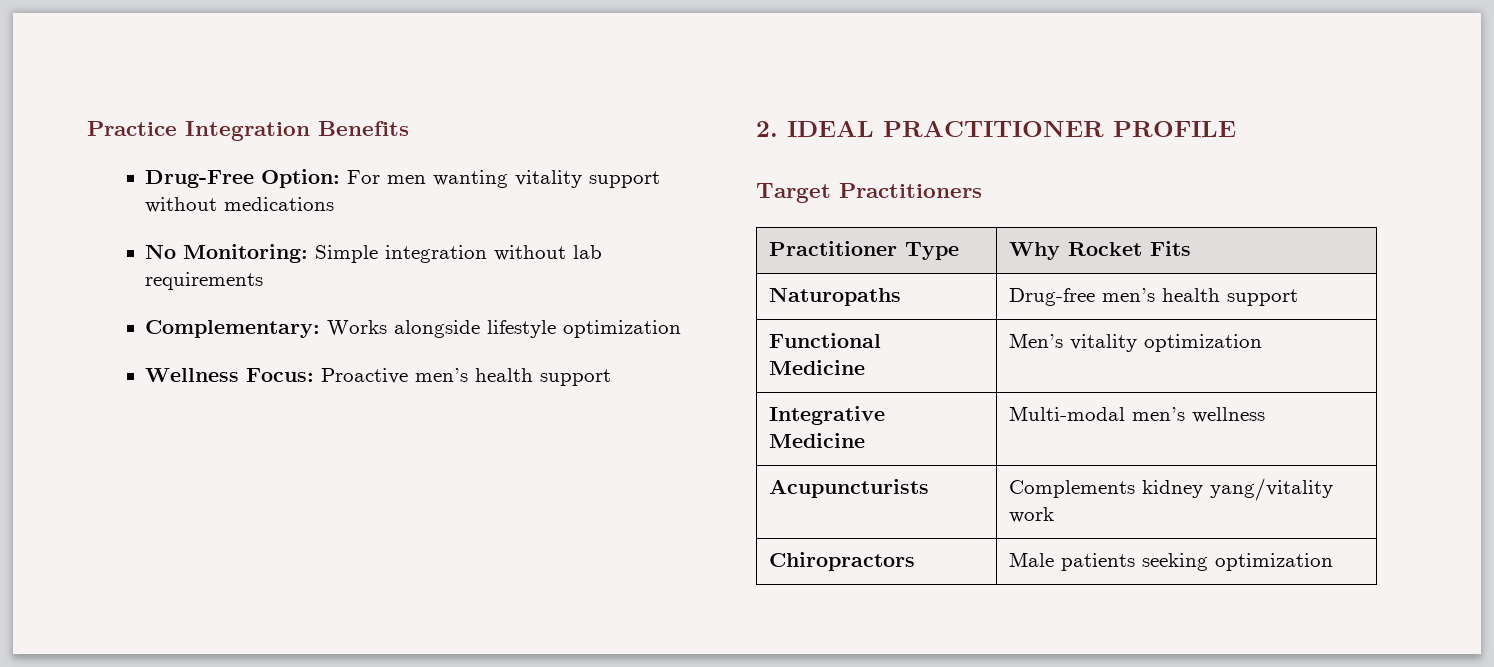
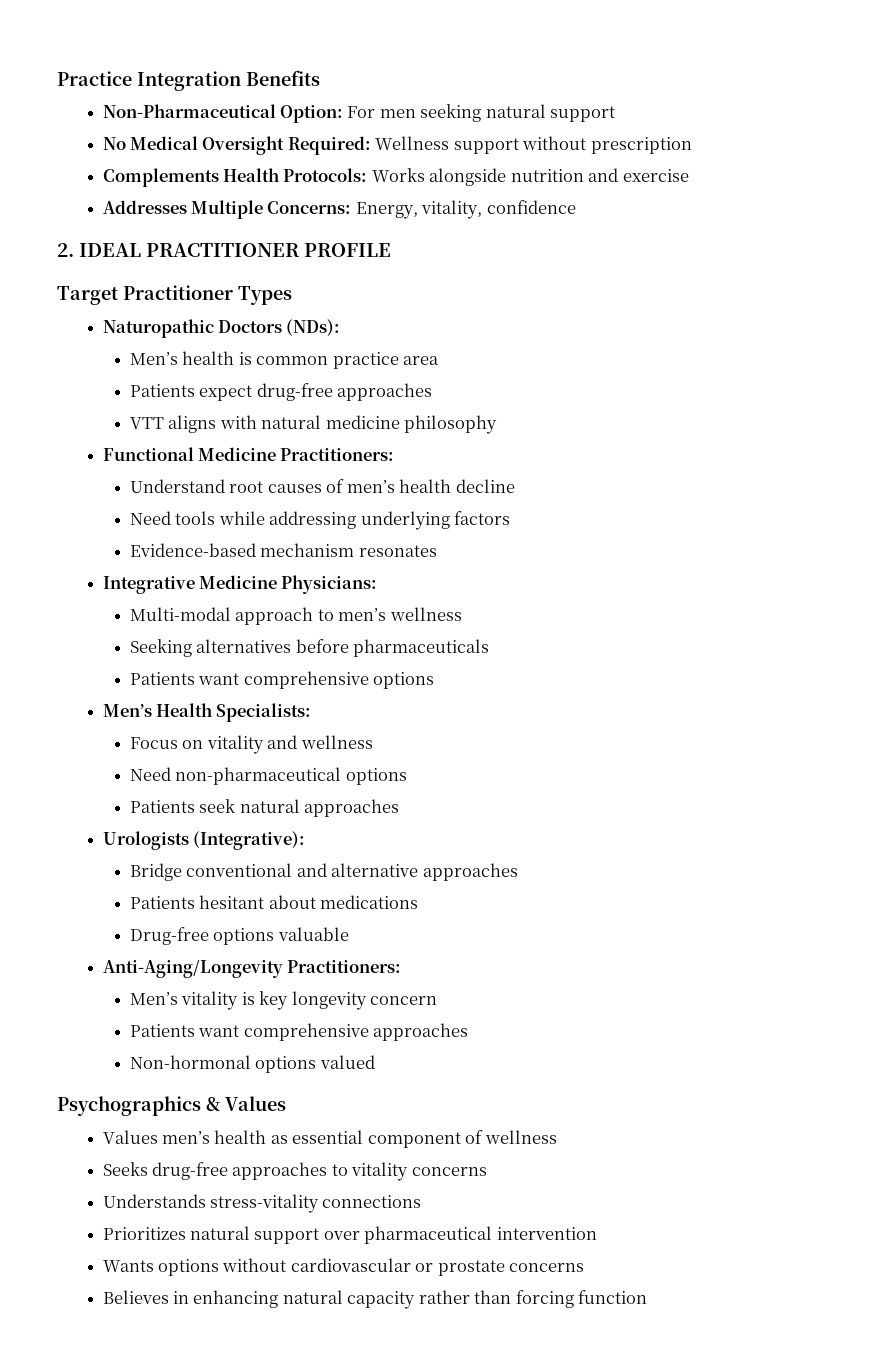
[145,170,255,188] Drug-Free -> [102,104,276,118] Non-Pharmaceutical
[433,170,661,188] [145,197,335,213] [145,244,603,263] [145,272,264,290] [145,320,682,338] [145,368,612,386] wanting vitality support without medications // No Monitoring: Simple integration without lab requirements // Complementary: Works alongside lifestyle optimization // Wellness Focus: Proactive men’s health support -> [420,104,616,122] [102,136,692,155] [102,168,689,187] [102,200,576,219] seeking natural support // No Medical Oversight Required: Wellness support without prescription // Complements Health Protocols: Works alongside nutrition and exercise // Addresses Multiple Concerns: Energy, vitality, confidence
[839,183,982,198] [769,241,960,260] [1009,241,1192,260] [769,287,902,306] [1009,288,1299,306] [769,333,882,348] [769,360,866,375] [1009,333,1263,352] [769,406,886,425] [769,433,866,448] [1009,406,1266,423] [769,479,930,498] [1009,478,1334,501] [1009,507,1055,523] [769,552,916,571] [1009,552,1334,571] Practitioners // Practitioner Type | Why Rocket Fits // Naturopaths | Drug-free men’s health support // Functional Medicine | Men’s vitality optimization // Integrative Medicine | Multi-modal men’s wellness // Acupuncturists | Complements kidney yang/vitality work // Chiropractors | Male patients seeking optimization -> [123,285,292,305] [102,319,341,338] [129,351,440,369] [129,383,433,401] [129,415,498,434] [102,447,395,461] [129,479,515,493] [129,511,511,530] [129,543,437,557] [102,575,378,594] [129,607,462,625] [129,639,490,657] [129,671,435,689] [102,703,312,722] [129,735,373,754] [129,767,407,785] [129,799,400,817] [102,831,306,850] [129,863,518,881] [129,895,419,909] [129,927,349,945] [102,959,402,978] [129,991,438,1010] [129,1023,469,1041] [129,1055,375,1073] [57,1096,286,1116] [102,1130,557,1148] [102,1162,487,1181] [102,1194,422,1213] [102,1226,597,1244] [102,1258,585,1276] [102,1290,648,1309] Practitioner Types // Naturopathic Doctors (NDs): // Men’s health is common practice area // Patients expect drug-free approaches // VTT aligns with natural medicine philosophy // Functional Medicine Practitioners: // Understand root causes of men’s health decline // Need tools while addressing underlying factors // Evidence-based mechanism resonates // Integrative Medicine Physicians: // Multi-modal approach to men’s wellness // Seeking alternatives before pharmaceuticals // Patients want comprehensive options // Men’s Health Specialists: // Focus on vitality and wellness // Need non-pharmaceutical options // Patients seek natural approaches // Urologists (Integrative): // Bridge conventional and alternative approaches // Patients hesitant about medications // Drug-free options valuable // Anti-Aging/Longevity Practitioners: // Men’s vitality is key longevity concern // Patients want comprehensive approaches // Non-hormonal options valued // Psychographics & Values // Values men’s health as essential component of wellness // Seeks drug-free approaches to vitality concerns // Understands stress-vitality connections // Prioritizes natural support over pharmaceutical intervention // Wants options without cardiovascular or prostate concerns // Believes in enhancing natural capacity rather than forcing function

